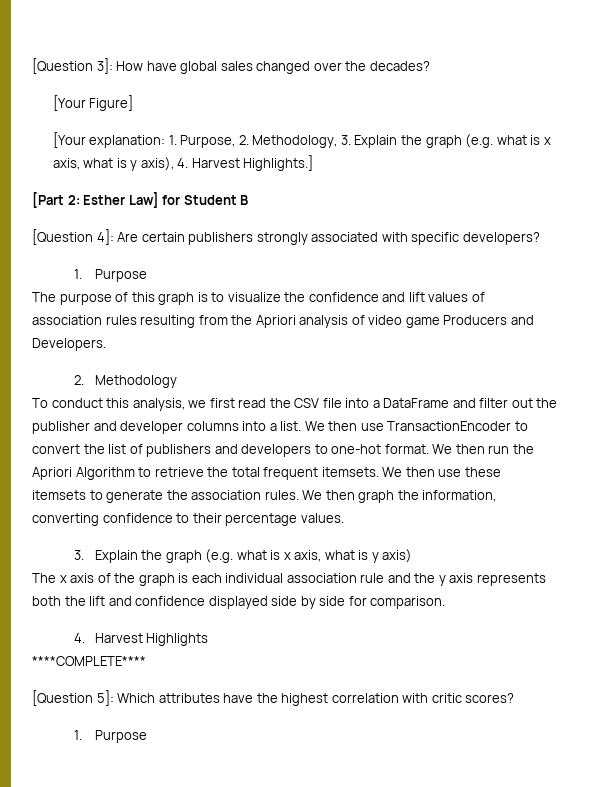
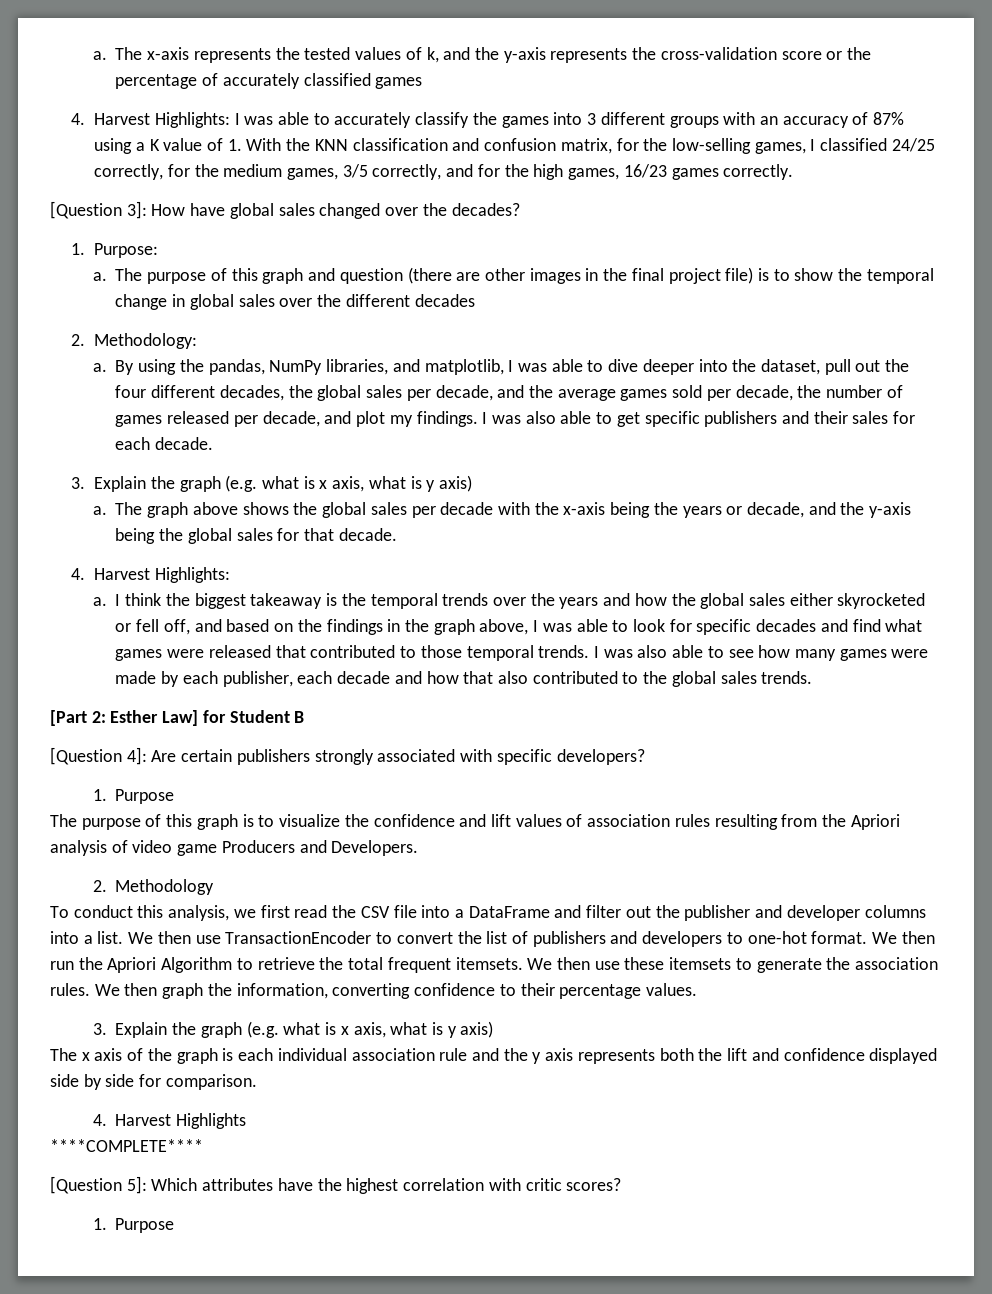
(32, 66) none -> [92,47,872,63] [115,73,423,89] [71,112,905,128] [94,138,935,154] [94,164,794,180] a. The x-axis represents the tested values of k, and the y-axis represents the cross-validation score or the percentage of accurately classified games // 4. Harvest Highlights: I was able to accurately classify the games into 3 different groups with an accuracy of 87% using a K value of 1. With the KNN classification and confusion matrix, for the low-selling games, I classified 24/25 correctly, for the medium games, 3/5 correctly, and for the high games, 16/23 games correctly. //
[52,95,134,111] [52,132,338,148] [Your Figure] // [Your explanation: 1. Purpose, 2. Methodology, -> [71,243,159,258] [92,267,934,284] [115,294,475,310] [71,333,198,349] [92,359,910,375] [115,385,903,401] [115,411,916,427] [115,437,214,450] 1. Purpose: // a. The purpose of this graph and question (there are other images in the final project file) is to show the temporal change in global sales over the different decades // 2. Methodology: // a. By using the pandas, NumPy libraries, and matplotlib, I was able to dive deeper into the dataset, pull out the four different decades, the global sales per decade, and the average games sold per decade, the number of games released per decade, and plot my findings. I was also able to get specific publishers and their sales for each decade. //
[140,155,314,171] axis), 4. Harvest Highlights.] -> [439,475,473,492] [92,502,912,518] [115,528,397,544] [71,567,230,583] [92,593,926,609] [115,619,923,635] [115,645,929,661] [115,671,813,687] axis) // a. The graph above shows the global sales per decade with the x-axis being the years or decade, and the y-axis being the global sales for that decade. // 4. Harvest Highlights: // a. I think the biggest takeaway is the temporal trends over the years and how the global sales either skyrocketed or fell off, and based on the findings in the graph above, I was able to look for specific decades and find what games were released that contributed to those temporal trends. I was also able to see how many games were made by each publisher, each decade and how that also contributed to the global sales trends.

